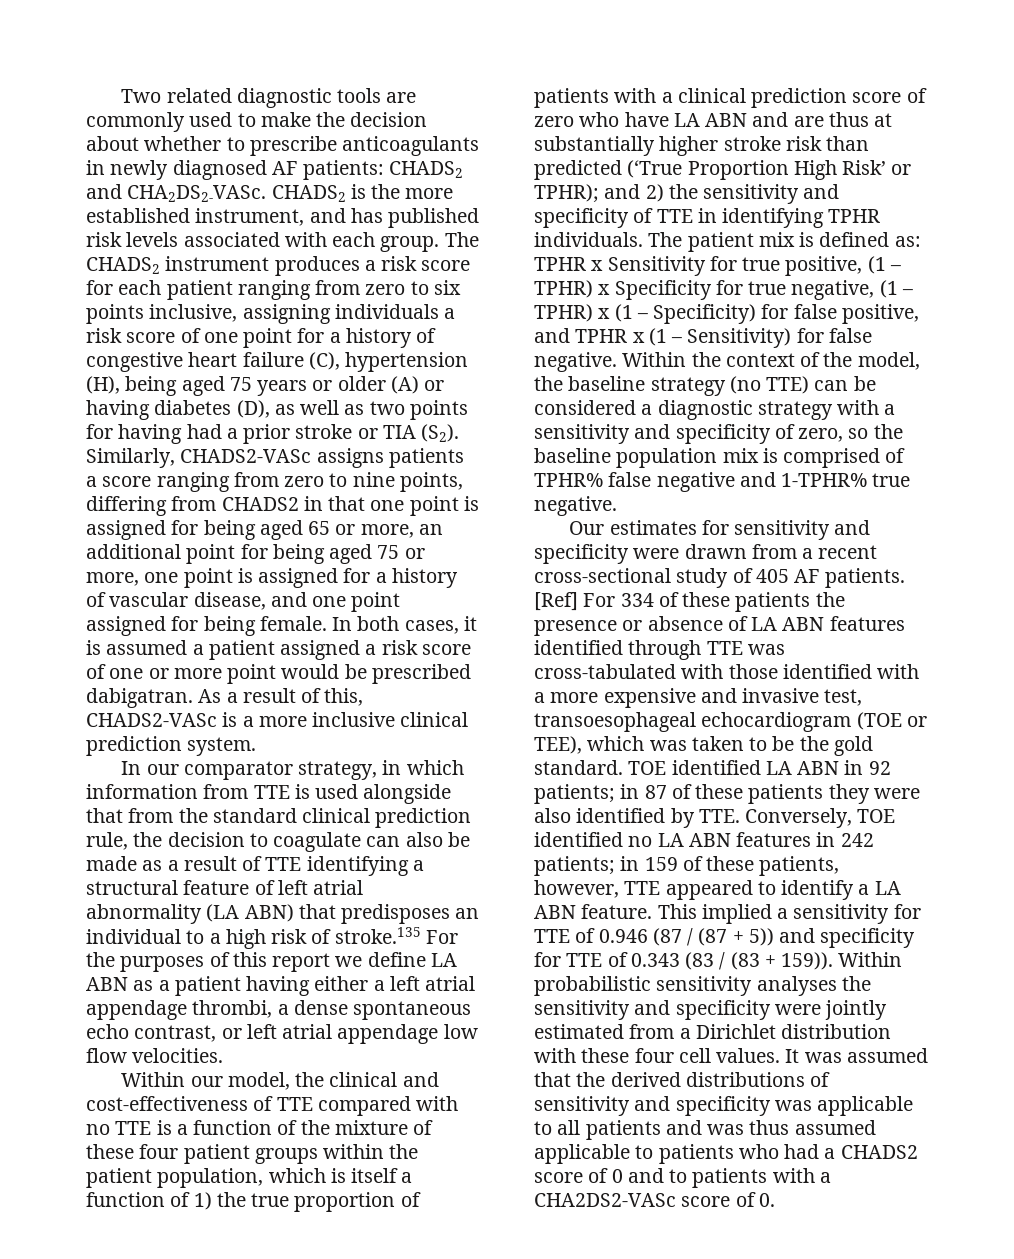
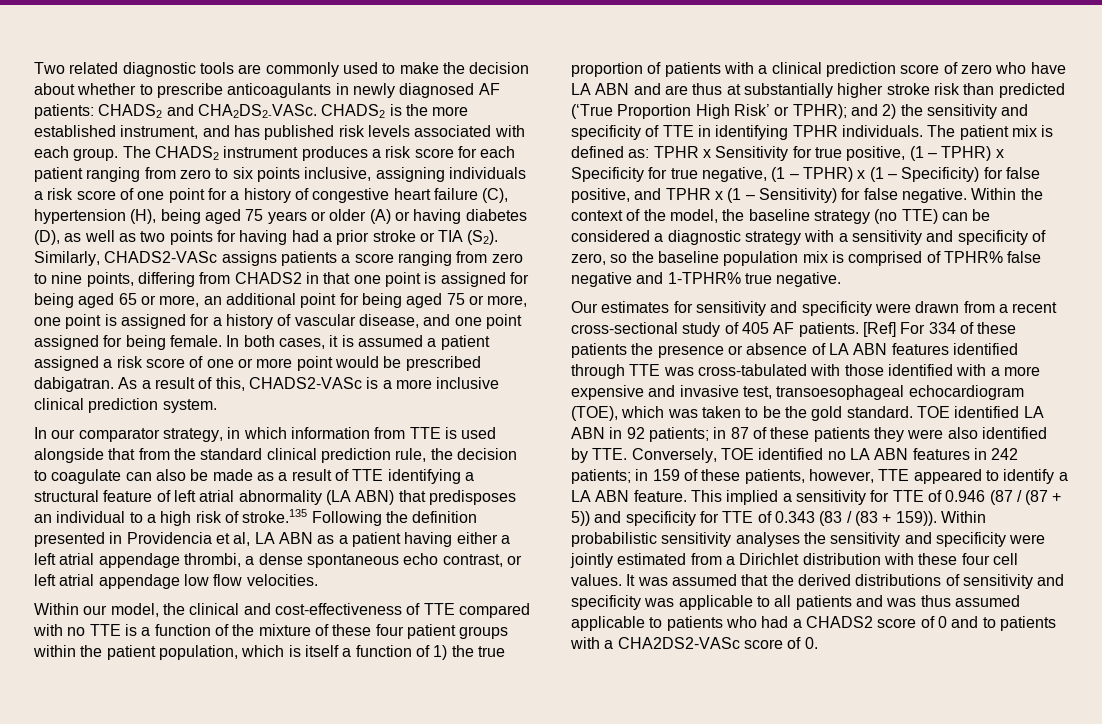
[425,930,458,944] [86,952,426,972] For the purposes of this report we define -> [311,511,478,526] [34,532,251,547] Following the definition presented in Providencia et al,
[856,712,927,730] [534,736,582,754] (TOE or TEE), -> [571,406,618,421] (TOE),

